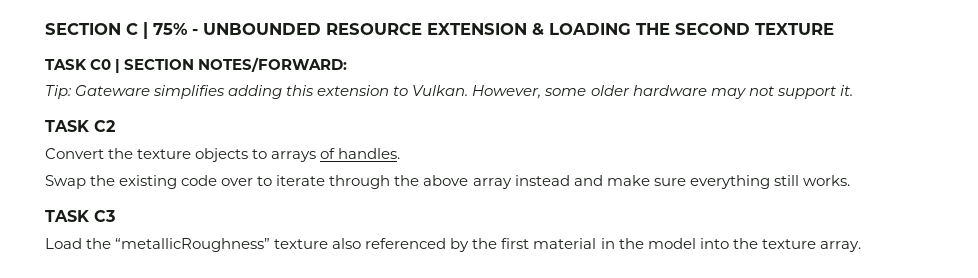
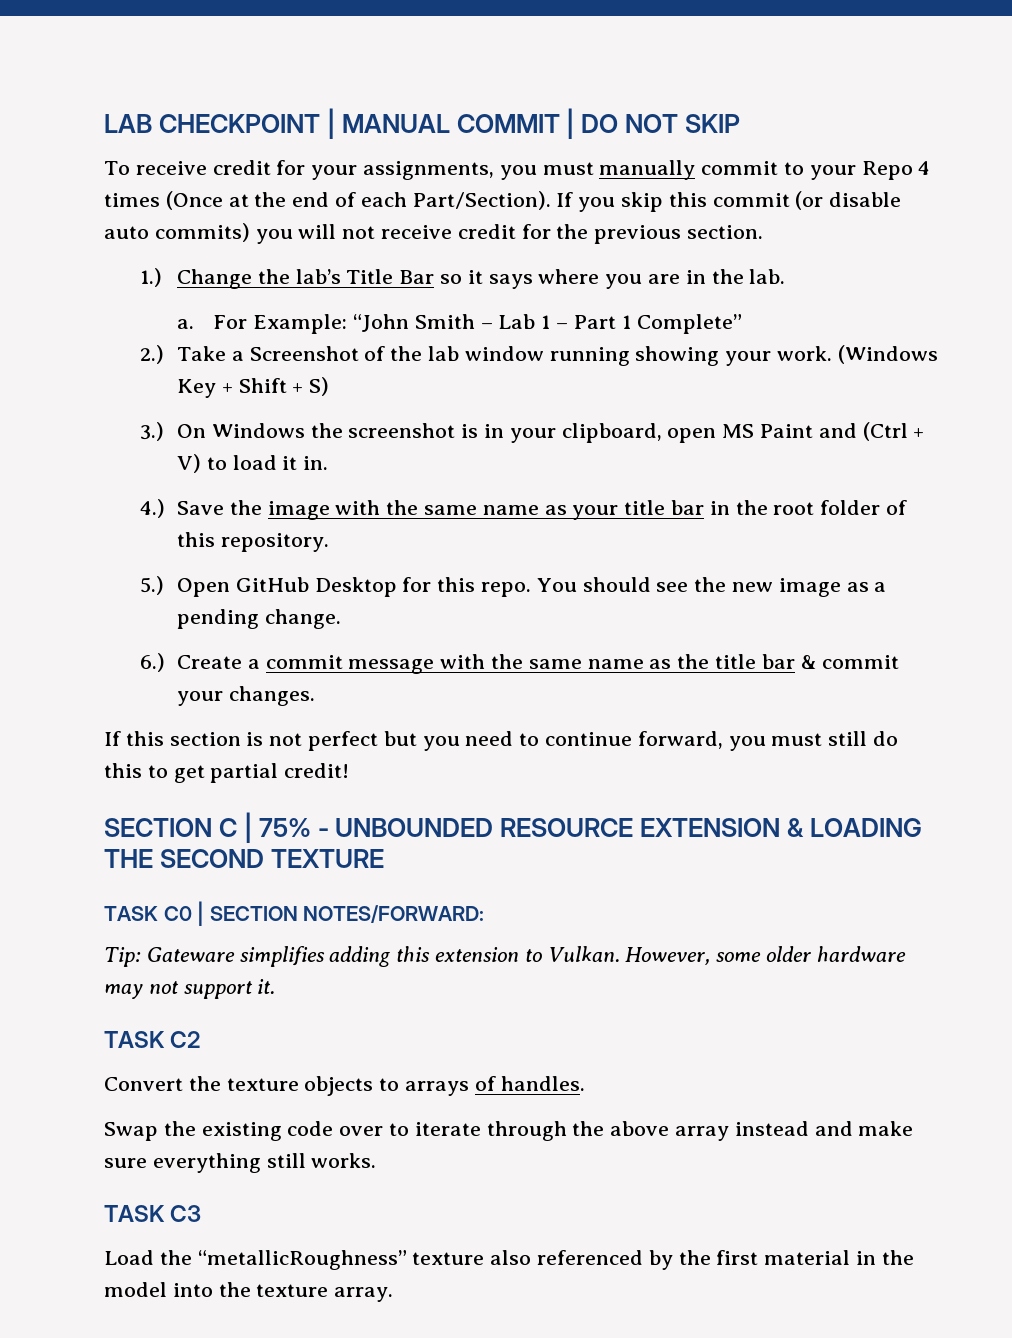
(45, 29) none -> [104,108,741,139] [104,160,931,180] [104,191,902,212] [104,223,764,244] [140,268,786,289] [176,314,742,334] [140,345,938,366] [176,377,330,398] [140,422,925,443] [176,454,329,473] [140,499,908,520] [176,532,329,552] [140,576,887,597] [176,609,341,629] [140,653,900,674] [176,686,315,706] [104,731,899,751] [104,763,350,783] LAB CHECKPOINT | MANUAL COMMIT | DO NOT SKIP // To receive credit for your assignments, you must manually commit to your Repo 4 times (Once at the end of each Part/Section). If you skip this commit (or disable auto commits) you will not receive credit for the previous section. // 1.) Change the lab’s Title Bar so it says where you are in the lab. // a. For Example: “John Smith – Lab 1 – Part 1 Complete” // 2.) Take a Screenshot of the lab window running showing your work. (Windows Key + Shift + S) // 3.) On Windows the screenshot is in your clipboard, open MS Paint and (Ctrl + V) to load it in. // 4.) Save the image with the same name as your title bar in the root folder of this repository. // 5.) Open GitHub Desktop for this repo. You should see the new image as a pending change. // 6.) Create a commit message with the same name as the title bar & commit your changes. // If this section is not perfect but you need to continue forward, you must still do this to get partial credit! //

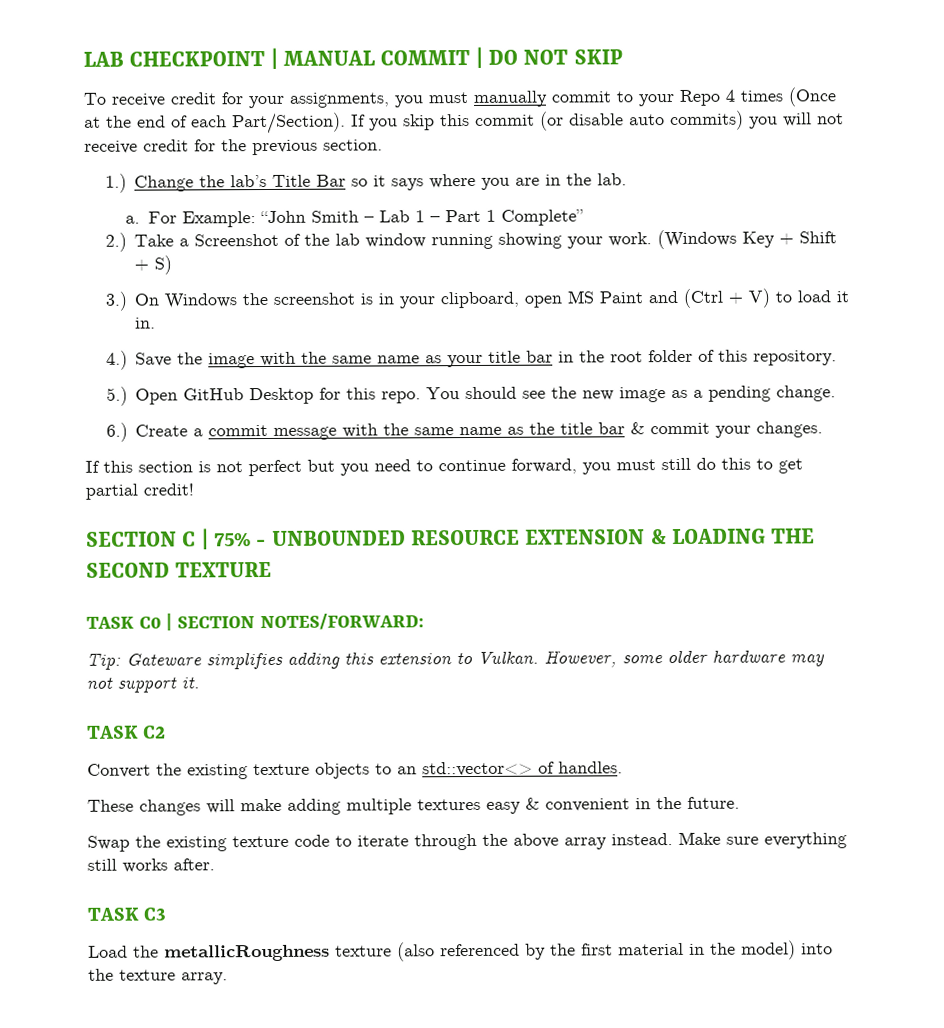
(221, 1083) none -> [187,764,248,780] existing
[405,1081,470,1096] arrays -> [397,761,533,777] an std::vector<>
(585, 1083) none -> [87,796,740,816] // These changes will make adding multiple textures easy & convenient in the future.
[287,1121,384,1136] code over -> [232,834,330,848] texture code
[734,1121,914,1136] instead and make -> [611,831,721,846] instead. Make
[311,1153,377,1168] works. -> [122,858,215,873] works after.
[197,1250,532,1270] “metallicRoughness” texture also -> [164,942,435,962] metallicRoughness texture (also
[104,1282,167,1297] model -> [741,940,796,960] model)

